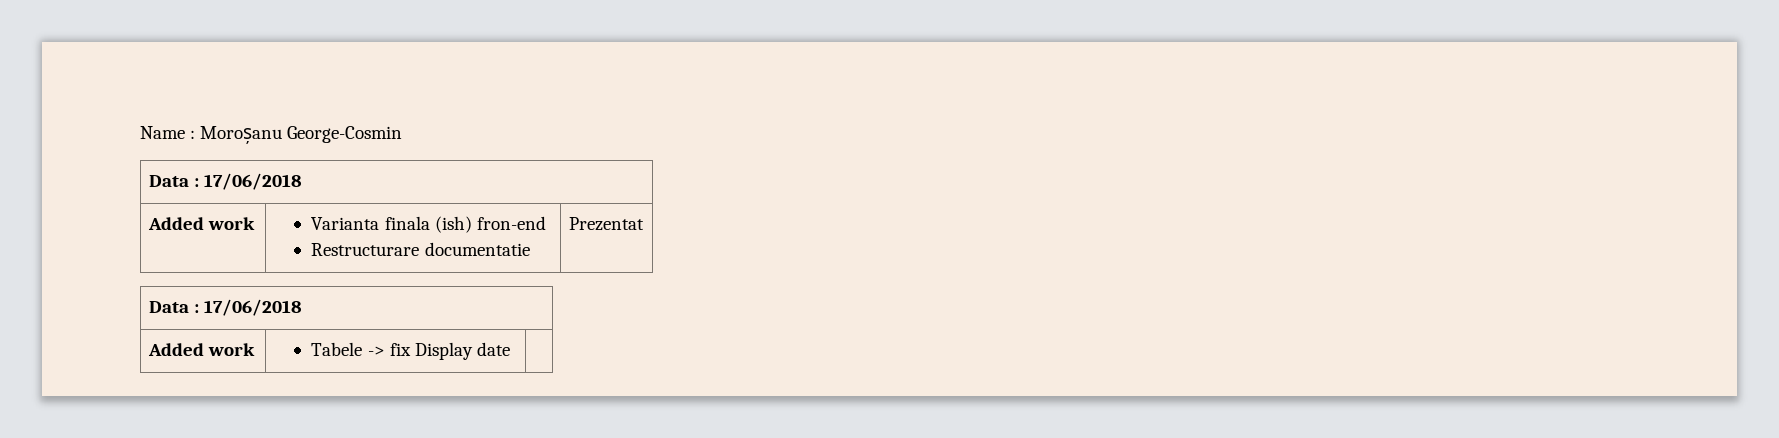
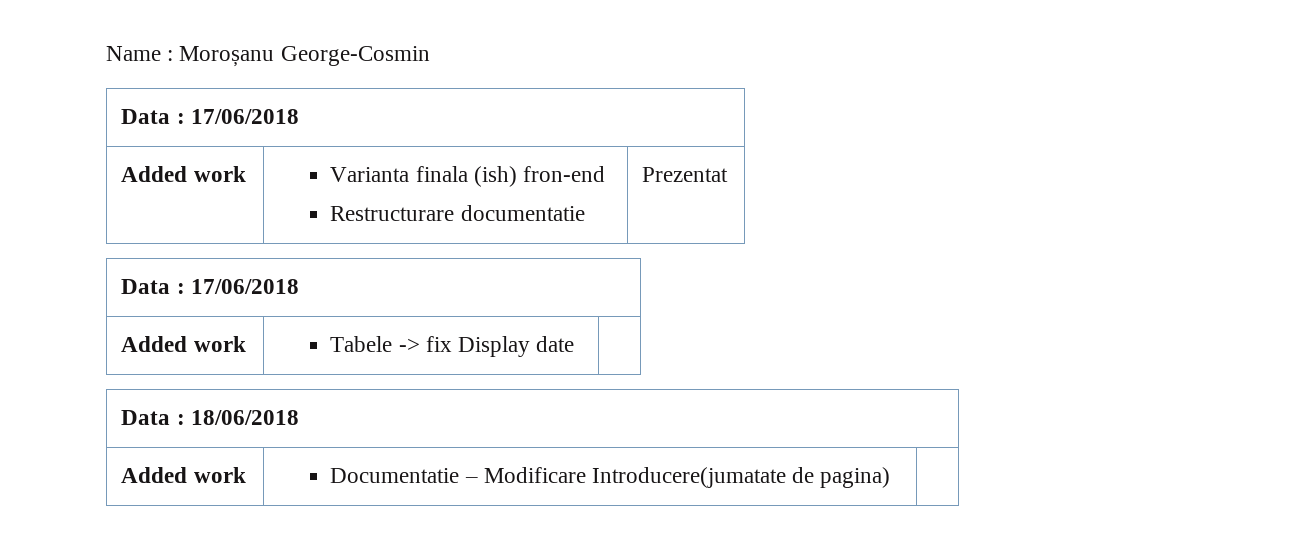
(510, 349) none -> [121,410,299,425] [121,467,246,483] [330,467,891,488] // Data : 18/06/2018 // Added work | Documentatie – Modificare Introducere(jumatate de pagina) |

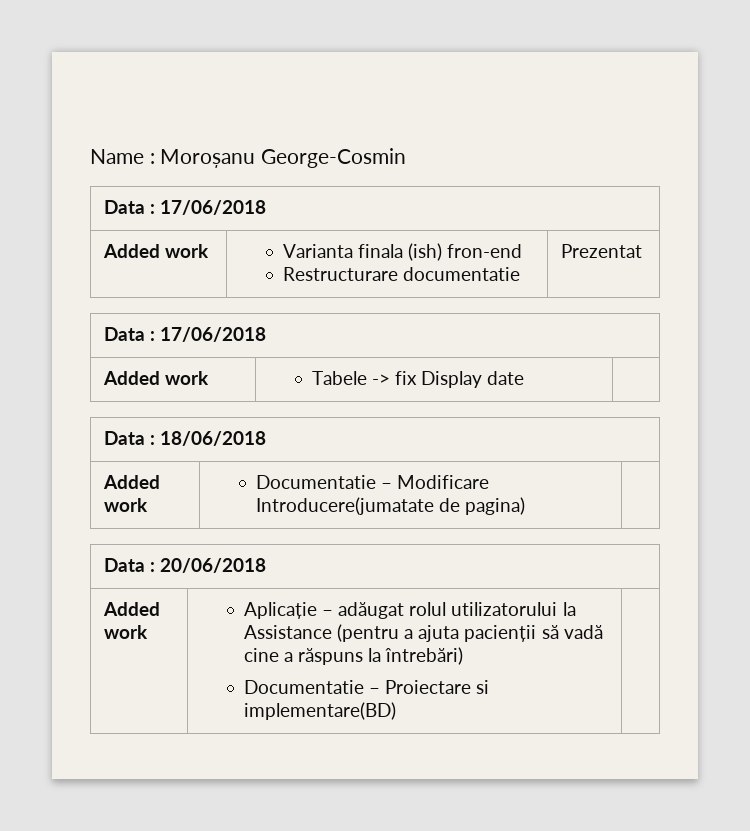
(891, 477) none -> [103,558,266,573] [102,602,160,616] [103,625,148,639] [243,602,576,619] [243,624,603,642] [243,647,464,665] [243,680,490,694] [243,702,396,720] // Data : 20/06/2018 // Added work | Aplicație – adăugat rolul utilizatorului la Assistance (pentru a ajuta pacienții să vadă cine a răspuns la întrebări) // Documentatie – Proiectare si implementare(BD) |

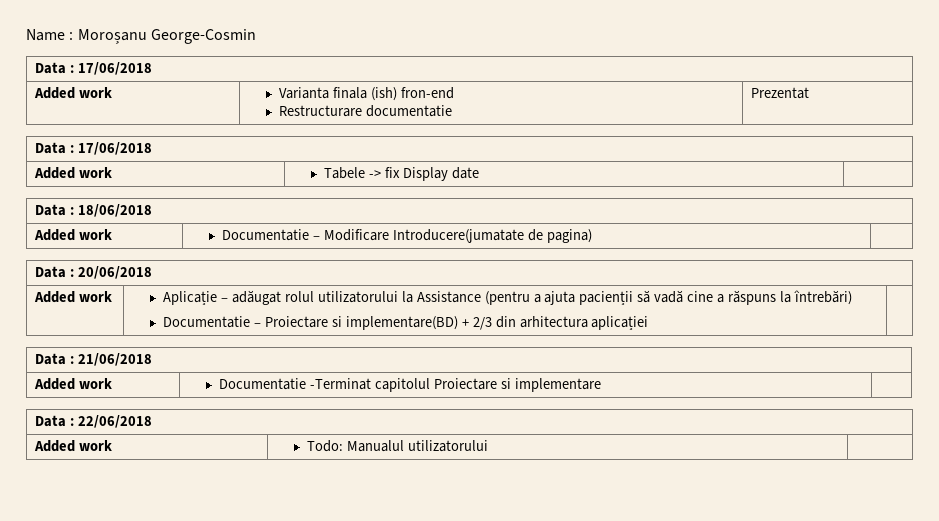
(396, 711) none -> [461,316,649,330] [34,353,152,366] [33,378,112,390] [219,378,601,392] [34,415,152,428] [33,440,112,452] [307,440,489,452] + 2/3 din arhitectura aplicației | // Data : 21/06/2018 // Added work | Documentatie -Terminat capitolul Proiectare si implementare | // Data : 22/06/2018 // Added work | Todo: Manualul utilizatorului

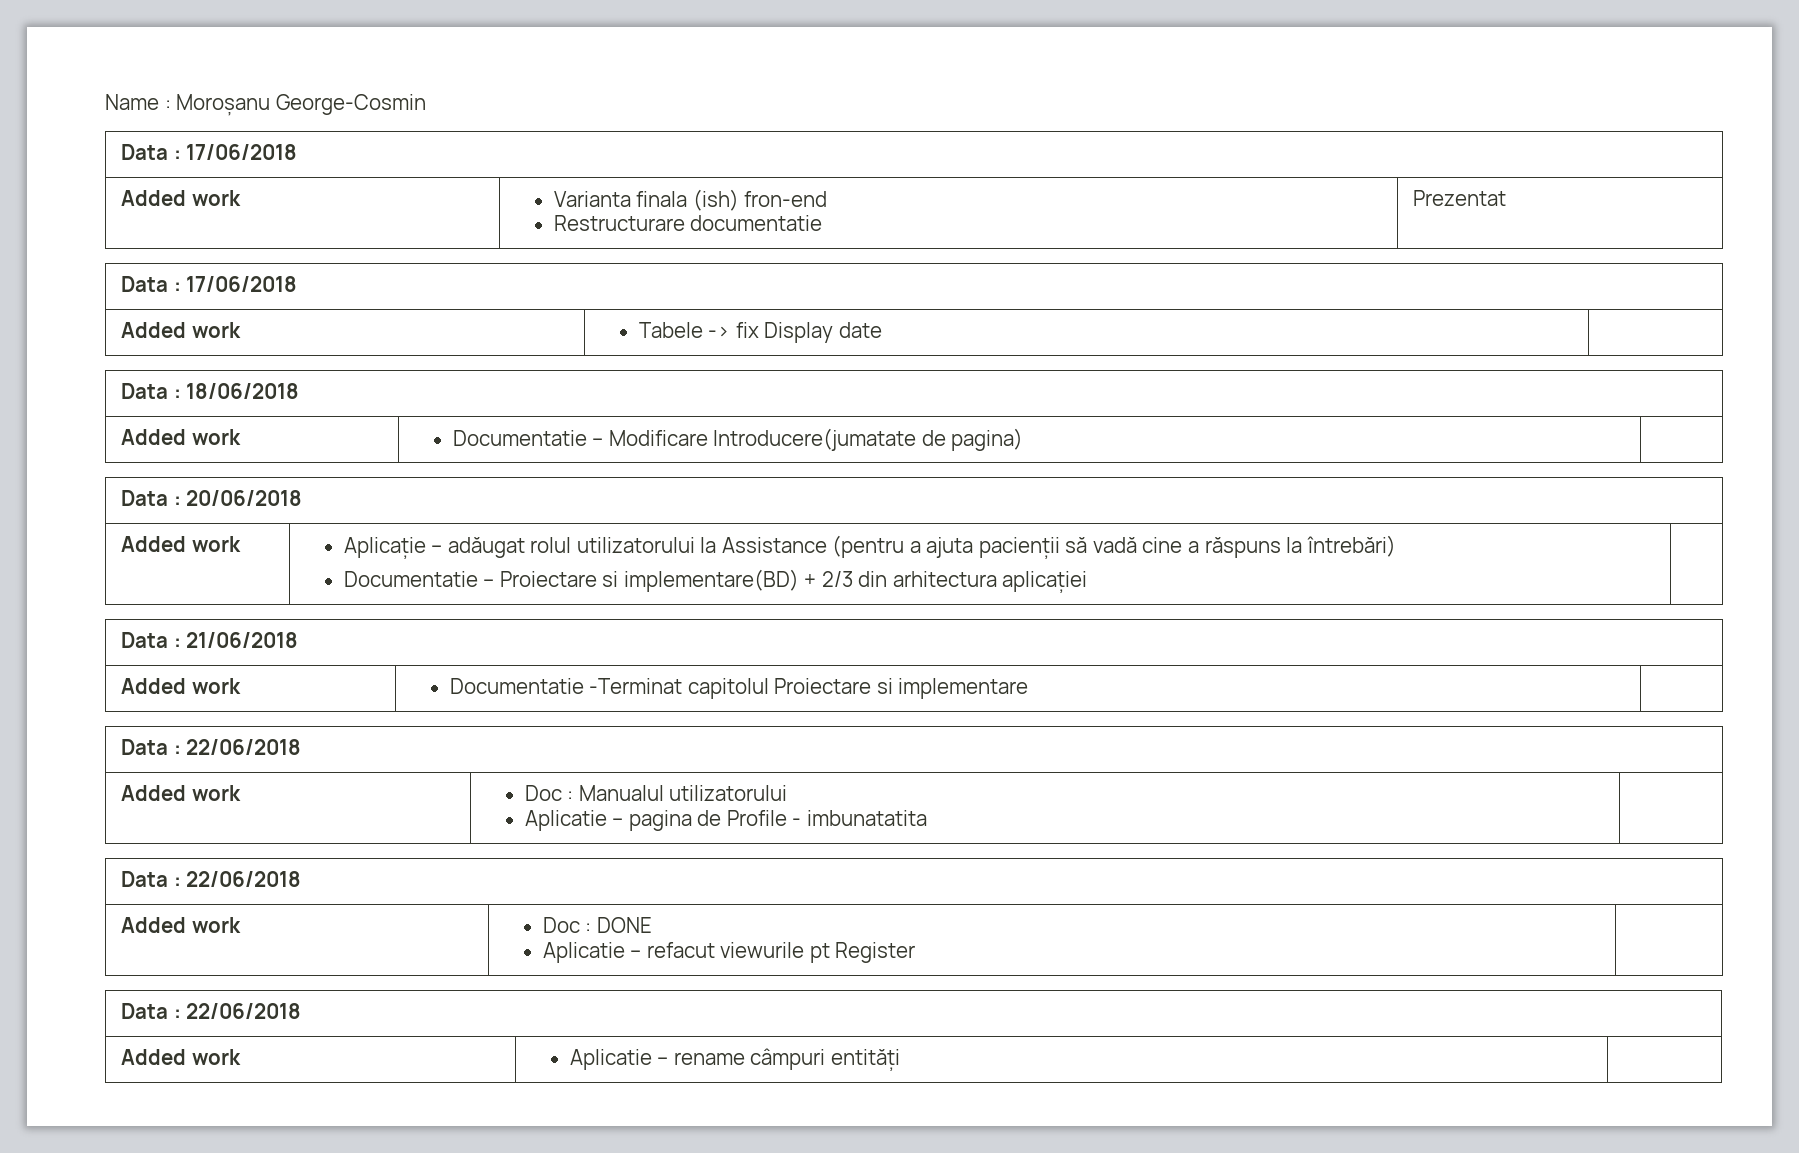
[307,440,344,452] Todo: -> [524,785,574,801] Doc :
(489, 446) none -> [524,810,927,831] [121,871,302,887] [121,917,241,933] [542,917,652,933] [542,942,916,963] [121,1003,302,1019] [121,1049,241,1065] [569,1048,900,1071] // Aplicatie – pagina de Profile - imbunatatita | // Data : 22/06/2018 // Added work | Doc : DONE // Aplicatie – refacut viewurile pt Register | // Data : 22/06/2018 // Added work | Aplicatie – rename câmpuri entități

